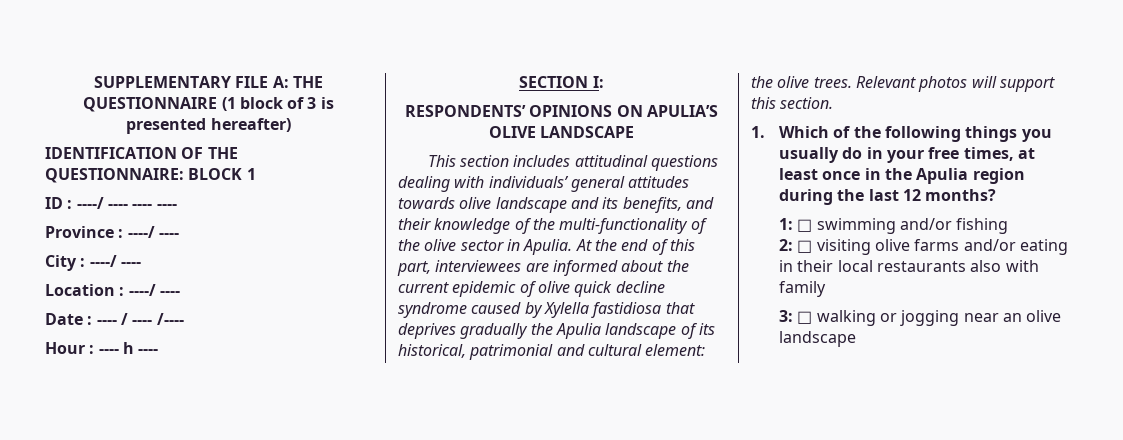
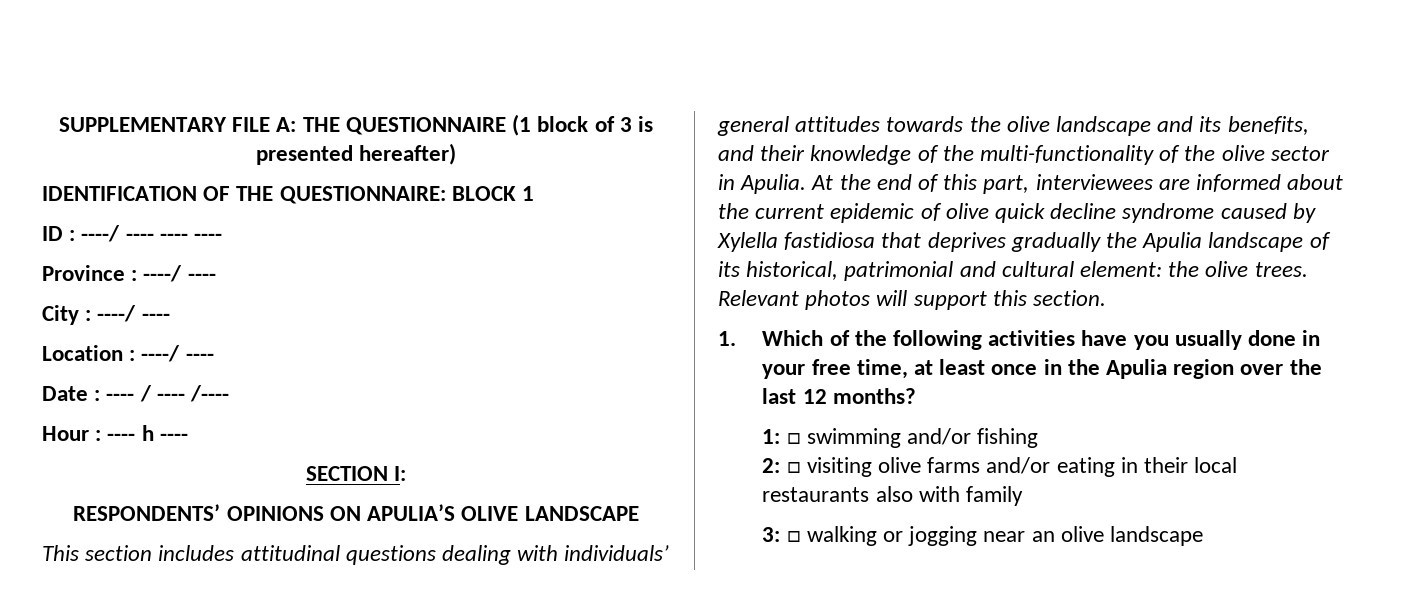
(455, 203) none -> [969,116,1001,132] the
[965,126,1018,142] things -> [988,330,1128,346] activities have
[842,147,863,159] do -> [1248,330,1297,346] done
[963,147,1014,161] times, -> [856,359,908,379] time,
[779,189,834,205] during -> [1240,364,1284,375] over

